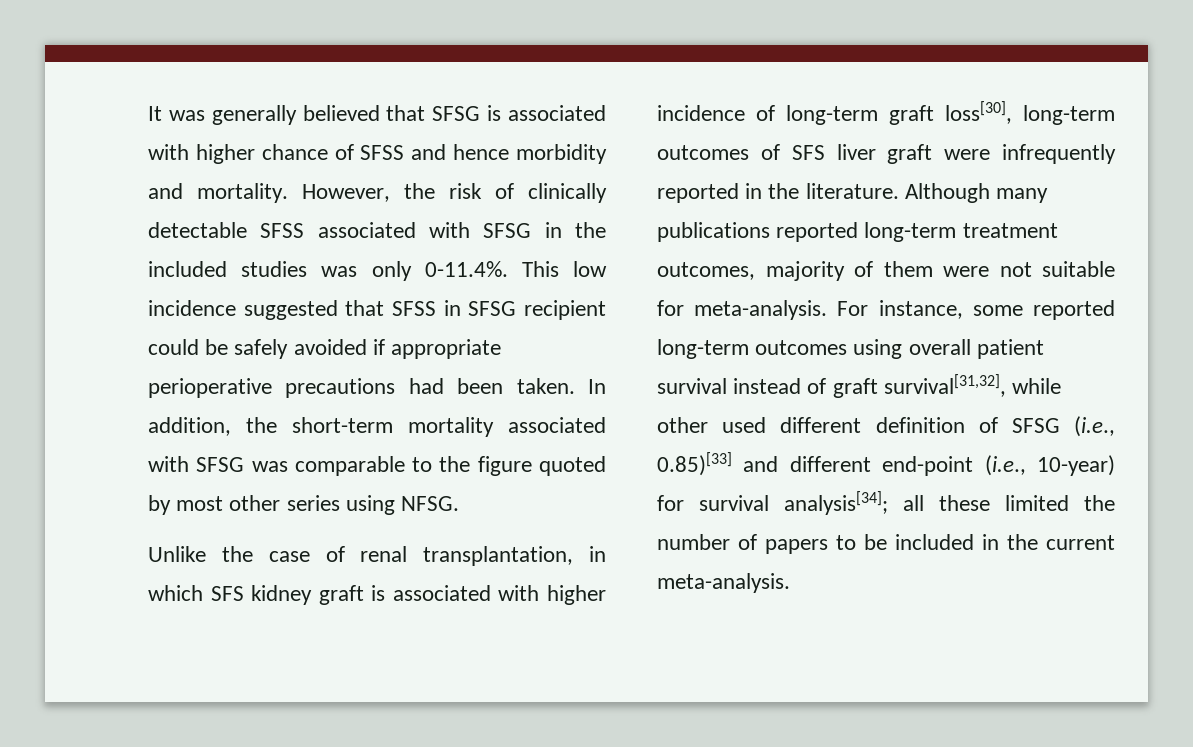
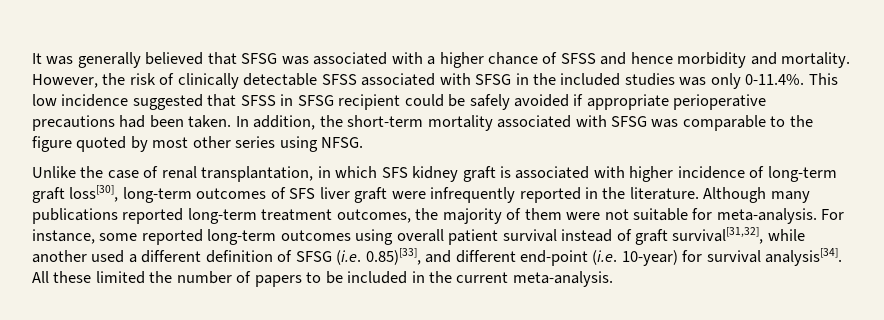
[487,105,606,121] [148,144,189,160] is associated with -> [281,52,436,65] was associated with a
(755, 271) none -> [415,208,439,220] the
[657,417,767,433] other used -> [32,250,137,263] another used a
[1074,416,1115,437] [657,452,732,476] (i.e., 0.85)[33] -> [336,248,421,265] (i.e. 0.85)[33],
[984,455,1026,476] (i.e., -> [592,250,618,265] (i.e.
[784,491,924,515] analysis[34]; all -> [765,248,843,266] [32,271,49,283] analysis[34]. All

